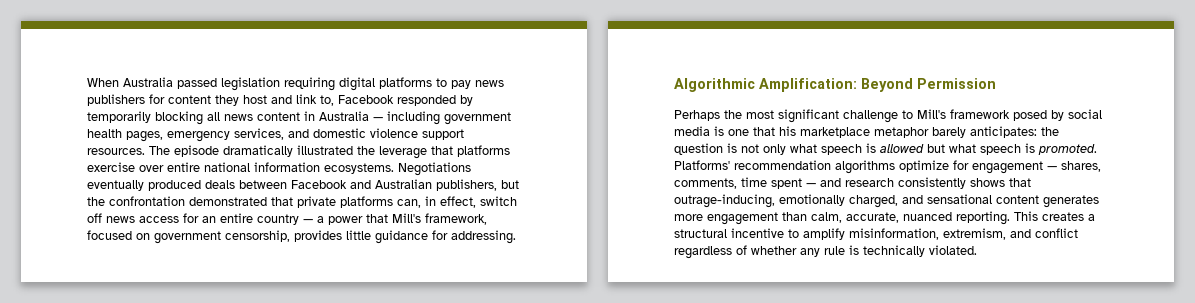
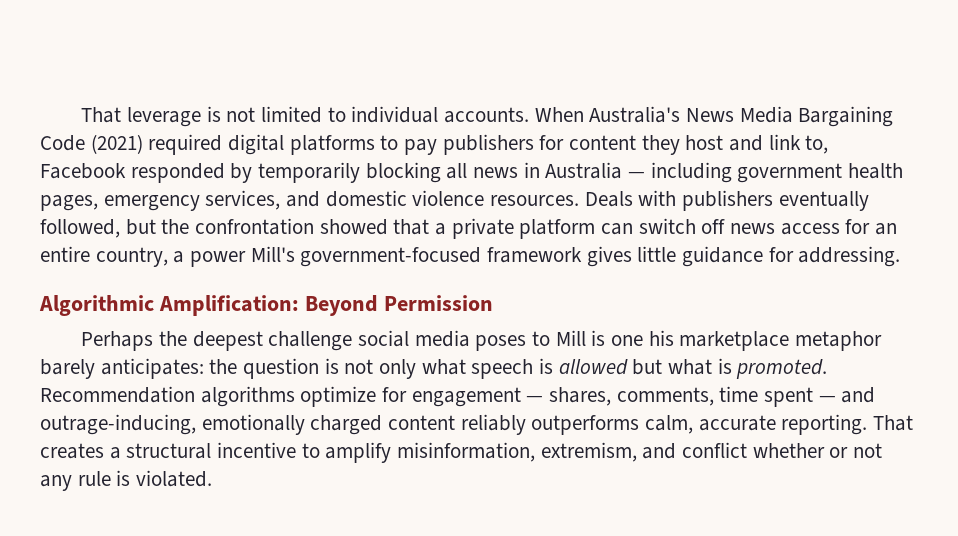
[87,77,335,91] When Australia passed legislation requiring -> [81,106,894,127] [40,134,223,155] That leverage is not limited to individual accounts. When Australia's News Media Bargaining Code (2021) required
[475,80,504,87] news -> (438, 147) none
[257,112,300,121] content -> (519, 172) none
[422,129,464,140] [87,145,510,159] [87,162,471,176] [87,179,519,191] [87,196,476,208] support resources. The episode dramatically illustrated the leverage that platforms exercise over entire national information ecosystems. Negotiations eventually produced deals between Facebook and Australian publishers, but the confrontation demonstrated that private platforms can, in effect, -> [490,190,869,211] [40,218,634,239] resources. Deals with publishers eventually followed, but the confrontation showed that a private platform can
[257,213,487,225] [87,230,342,244] country — a power that Mill's framework, focused on government censorship, provides -> [95,246,632,267] country, a power Mill's government-focused framework gives
[746,109,1102,123] [674,126,710,136] most significant challenge to Mill's framework posed by social media -> [192,330,586,351] deepest challenge social media poses to Mill
[753,127,775,136] that -> (644, 340) none
[980,144,1021,155] speech -> (713, 367) none
[674,160,831,170] Platforms' recommendation -> [40,386,195,403] Recommendation
[845,177,1031,189] [674,194,1099,208] [674,211,1038,225] research consistently shows that outrage-inducing, emotionally charged, and sensational content generates more engagement than calm, accurate, nuanced reporting. This -> [40,414,914,435] outrage-inducing, emotionally charged content reliably outperforms calm, accurate reporting. That
[674,245,797,259] regardless of whether -> [752,443,883,458] whether or not
[863,245,925,257] technically -> (131, 478) none

